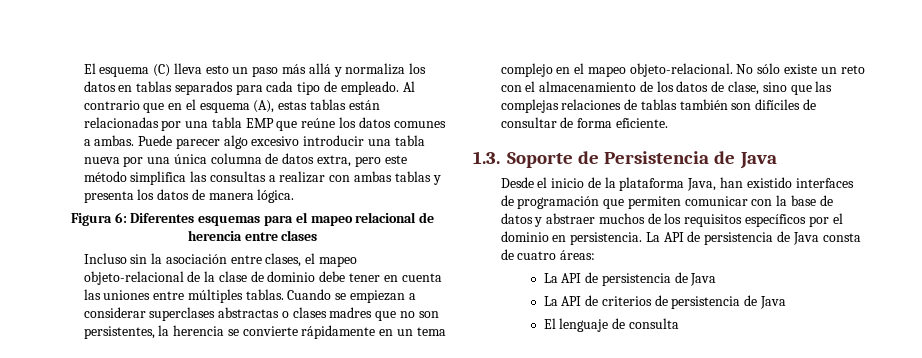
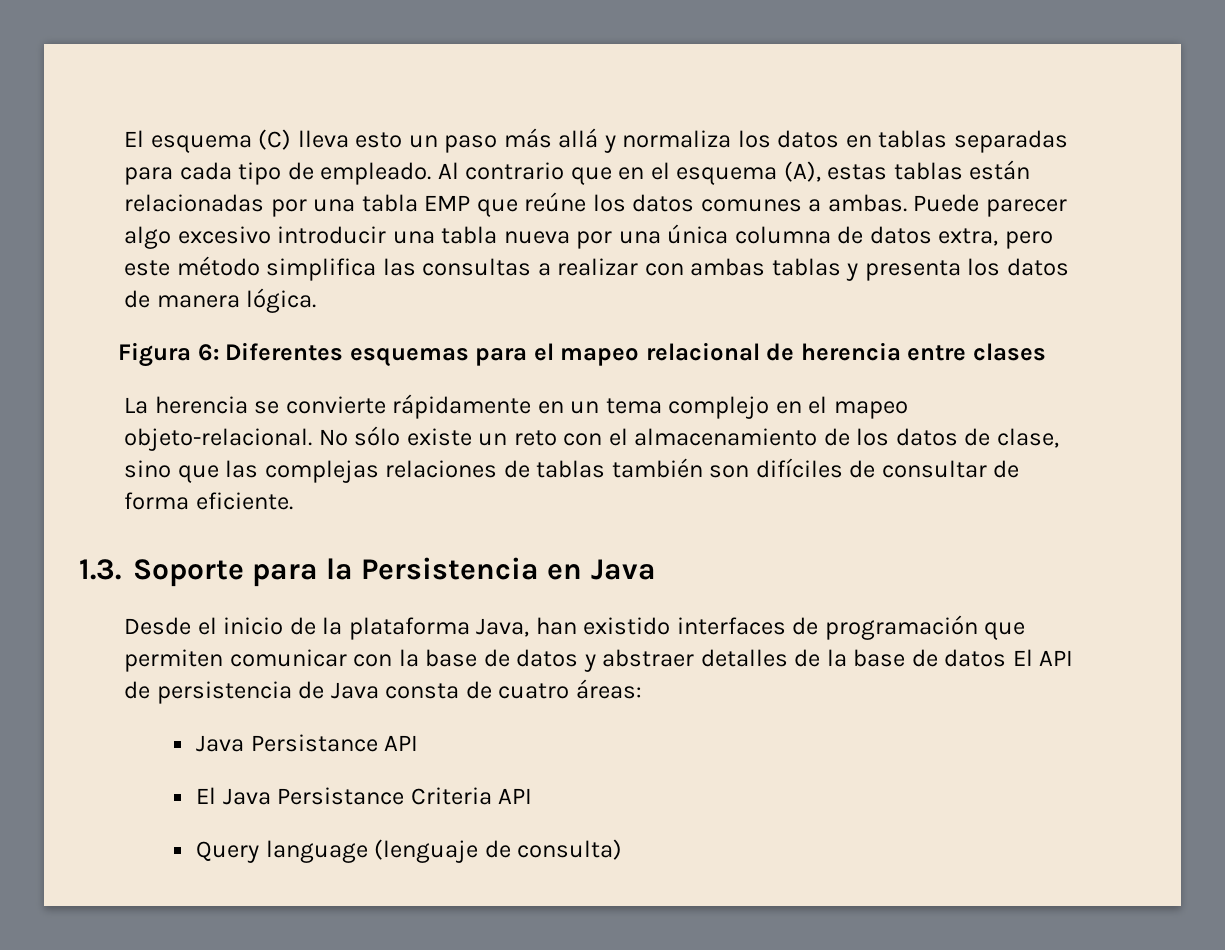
[174,81,233,95] separados -> [953,130,1068,153] separadas
[83,253,358,267] [83,271,442,285] [83,289,416,303] [83,307,439,321] [83,325,170,339] Incluso sin la asociación entre clases, el mapeo objeto-relacional de la clase de dominio debe tener en cuenta las uniones entre múltiples tablas. Cuando se empiezan a considerar superclases abstractas o clases madres que no son persistentes, la -> [124,397,149,414] La
[578,151,736,164] de Persistencia de -> [252,557,583,587] para la Persistencia en
[598,213,843,227] [500,231,660,245] muchos de los requisitos específicos por el dominio en persistencia. La -> [700,649,1033,667] detalles de la base de datos El
[543,272,717,286] [543,295,787,309] [543,318,679,332] La API de persistencia de Java // La API de criterios de persistencia de Java // El lenguaje de consulta -> [196,734,419,752] [196,787,532,805] [196,839,622,863] Java Persistance API // El Java Persistance Criteria API // Query language (lenguaje de consulta)

